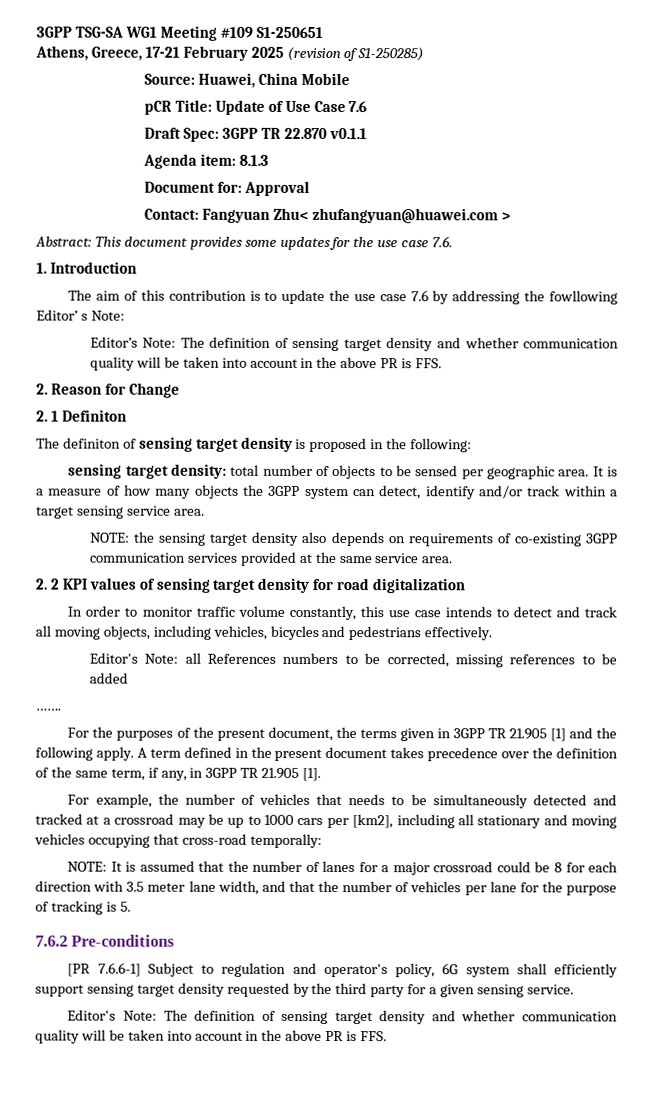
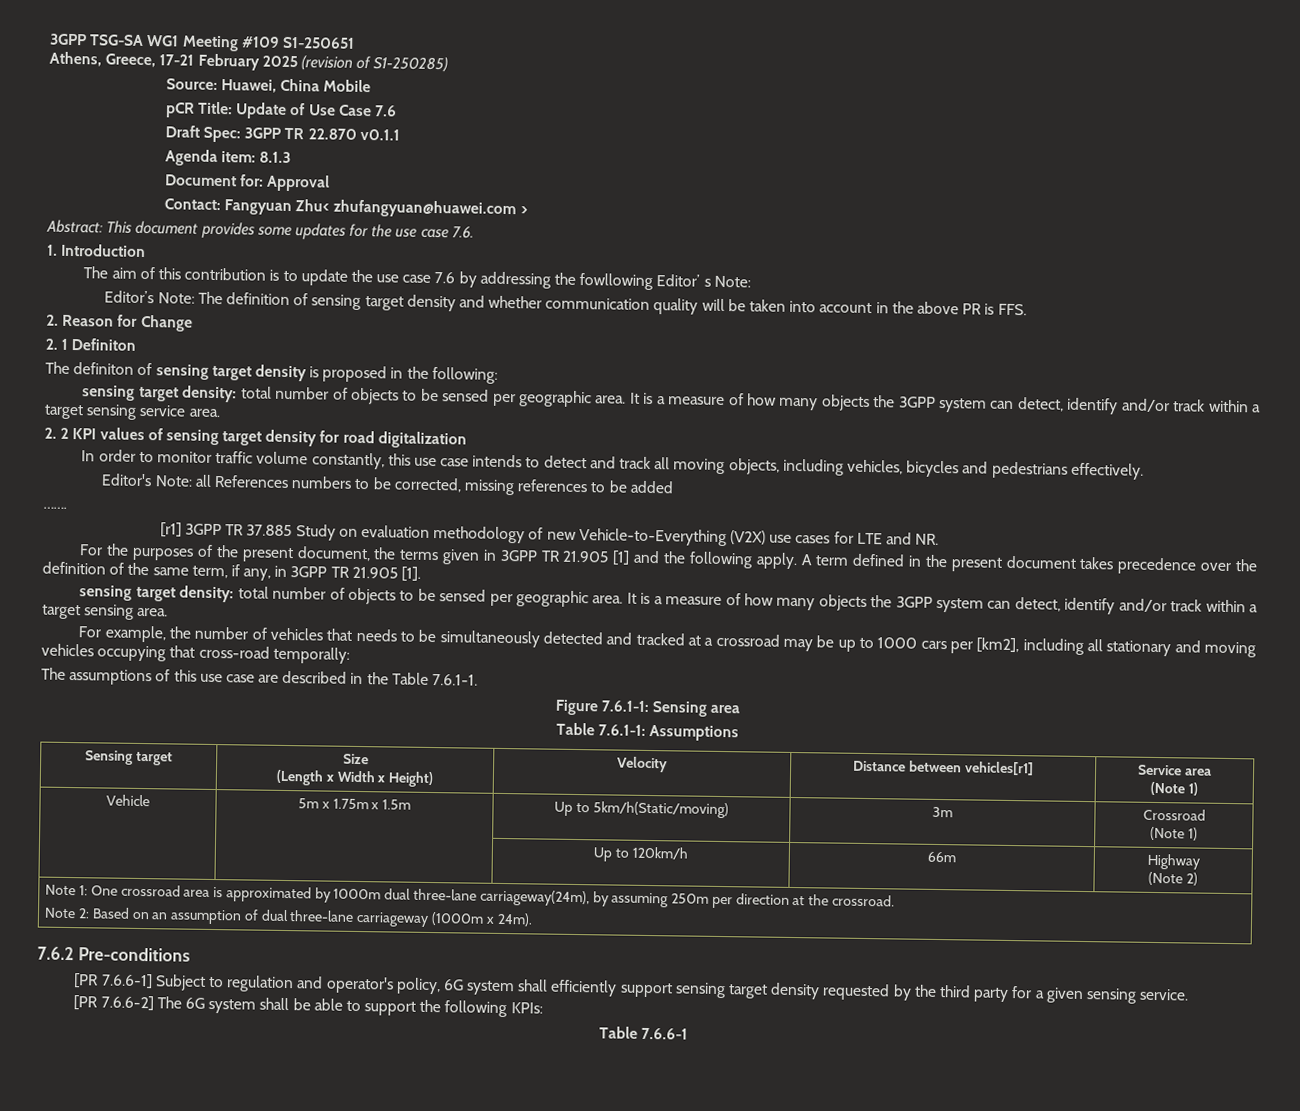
[89,531,618,547] [88,551,454,566] // NOTE: the sensing target density also depends on requirements of co-existing 3GPP communication services provided at the same service area. -> (220, 413) none
(61, 709) none -> [159,522,940,547] // [r1] 3GPP TR 37.885 Study on evaluation methodology of new Vehicle-to-Everything (V2X) use cases for LTE and NR.
(322, 774) none -> [79,585,1259,615] [42,604,169,620] // sensing target density: total number of objects to be sensed per geographic area. It is a measure of how many objects the 3GPP system can detect, identify and/or track within a target sensing area.
[67,860,619,876] [35,880,617,896] [35,900,131,915] NOTE: It is assumed that the number of lanes for a major crossroad could be 8 for each direction with 3.5 meter lane width, and that the number of vehicles per lane for the purpose of tracking is 5. -> [41,667,479,686] [554,699,741,717] [555,722,740,742] [85,750,173,766] [342,753,369,765] [275,769,434,788] [617,756,668,773] [853,760,1034,776] [1138,764,1212,776] [1150,781,1198,796] [106,794,150,807] [297,798,412,810] [554,801,729,819] [932,806,953,818] [1142,808,1206,821] [1150,826,1198,841] [593,846,688,862] [927,851,956,863] [1146,853,1200,870] [1148,871,1198,886] [45,884,895,909] [44,907,533,927] The assumptions of this use case are described in the Table 7.6.1-1. // Figure 7.6.1-1: Sensing area // Table 7.6.1-1: Assumptions // Sensing target | Size // (Length x Width x Height) | Velocity | Distance between vehicles[r1] | Service area // (Note 1) // Vehicle | 5m x 1.75m x 1.5m | Up to 5km/h(Static/moving) | 3m | Crossroad // (Note 1) // | | Up to 120km/h | 66m | Highway // (Note 2) // Note 1: One crossroad area is approximated by 1000m dual three-lane carriageway(24m), by assuming 250m per direction at the crossroad. // Note 2: Based on an assumption of dual three-lane carriageway (1000m x 24m).
[67,1009,618,1025] [35,1029,388,1044] Editor's Note: The definition of sensing target density and whether communication quality will be taken into account in the above PR is FFS. -> [73,995,543,1018] [598,1026,689,1040] [PR 7.6.6-2] The 6G system shall be able to support the following KPIs: // Table 7.6.6-1

